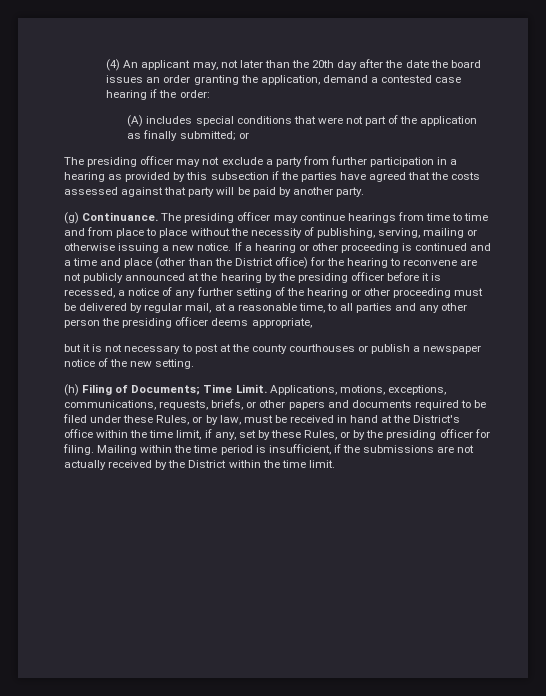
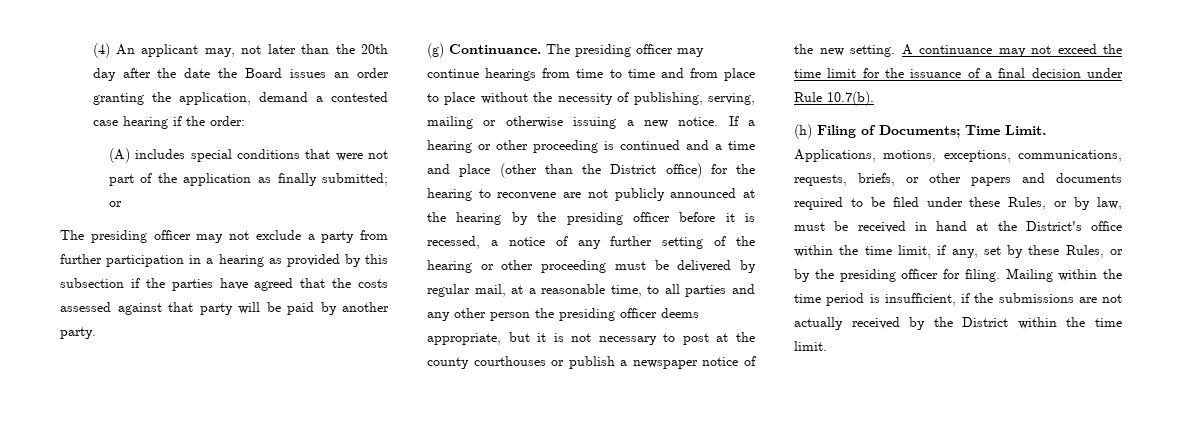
[450,60,481,68] board -> [245,68,283,78] Board
(312, 323) // -> (501, 339) none
(195, 364) none -> [901,44,1122,57] [794,68,1123,78] [794,91,874,106] A continuance may not exceed the time limit for the issuance of a final decision under Rule 10.7(b).

